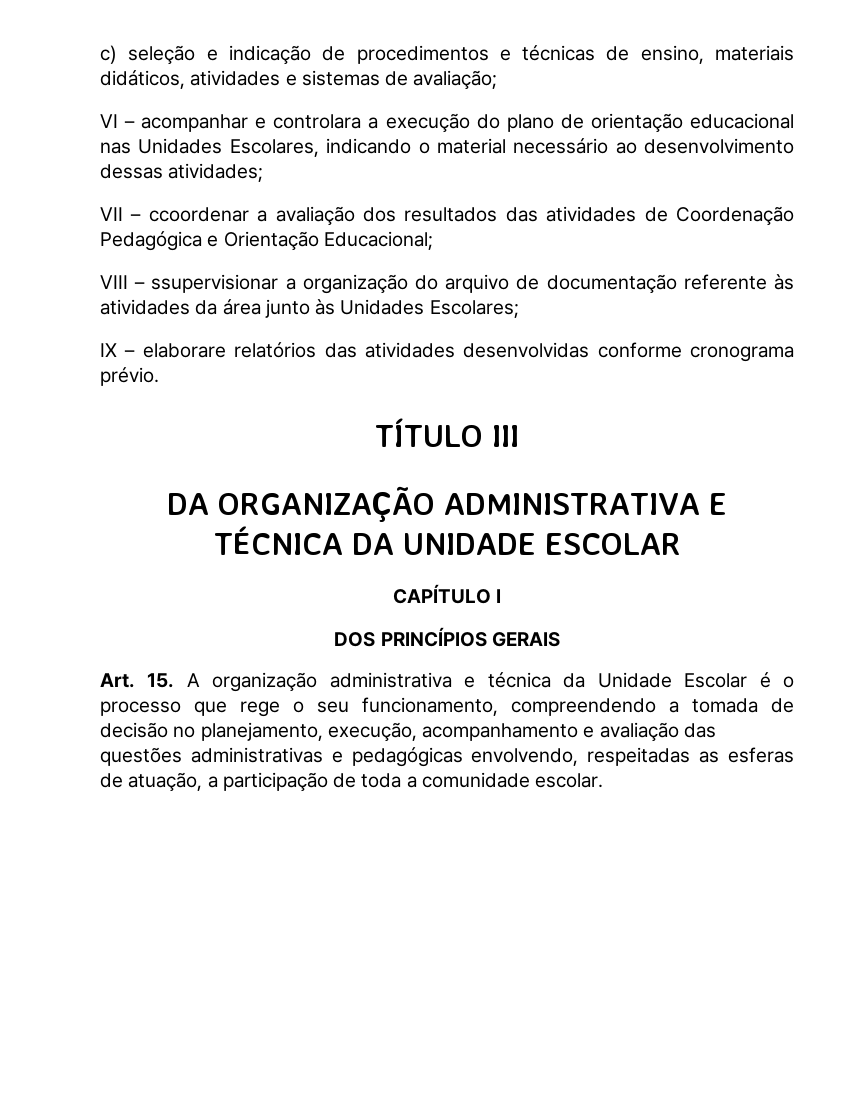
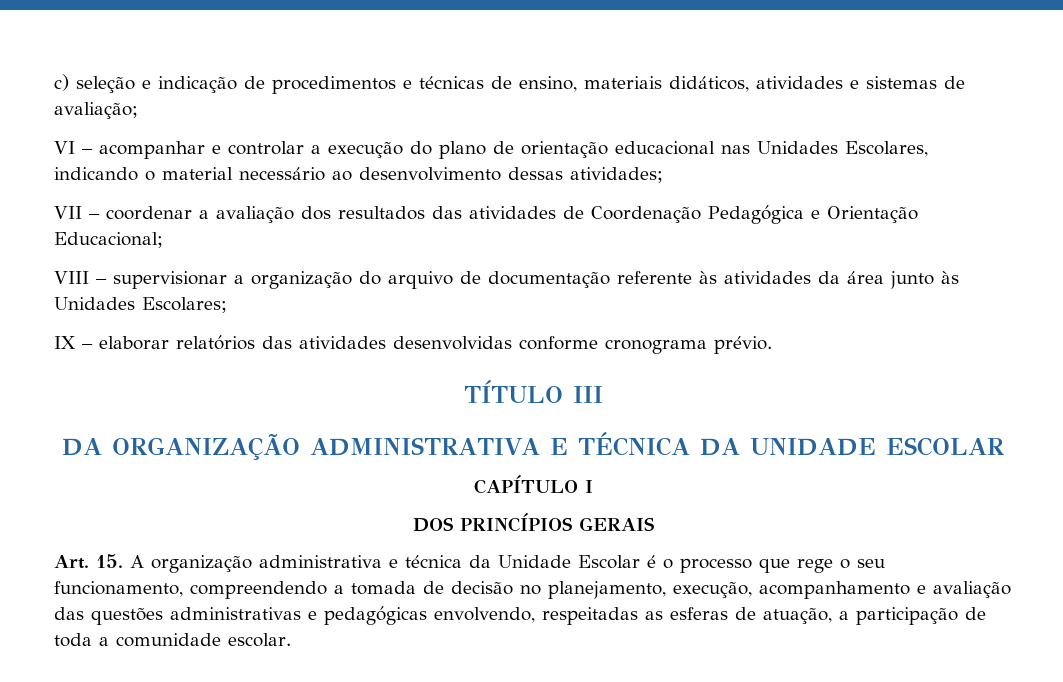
[273,114,362,129] controlara -> [228,141,304,155] controlar
[148,207,249,222] ccoordenar -> [106,206,192,220] coordenar
[151,274,279,293] ssupervisionar -> [113,271,227,289] supervisionar
[142,343,226,358] elaborare -> [99,336,169,350] elaborar

